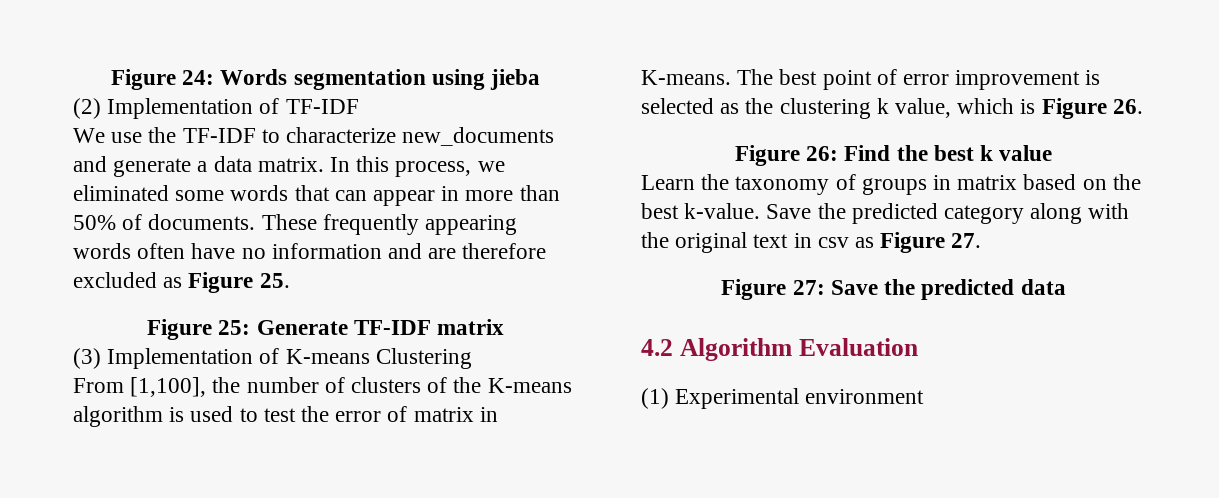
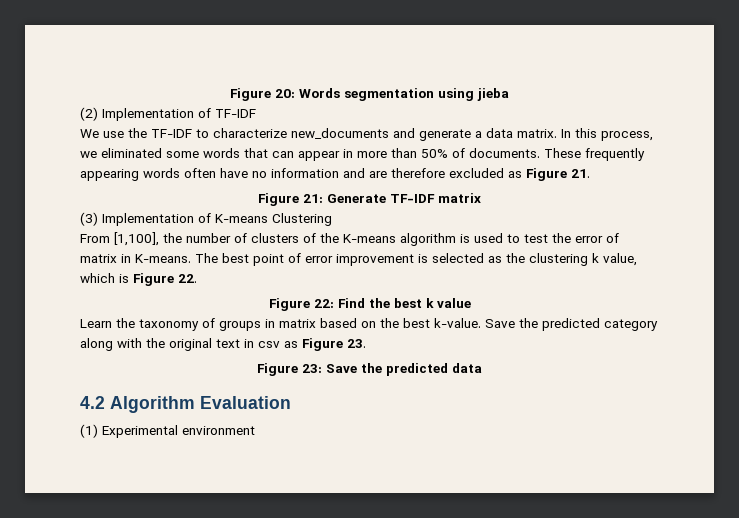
[110,69,215,90] Figure 24: -> [230,88,295,101] Figure 20:
[259,273,290,288] [147,319,251,340] 25. // Figure 25: -> [571,169,590,178] [258,193,323,206] 21. // Figure 21:
[1112,99,1143,114] [734,145,839,166] 26. // Figure 26: -> [178,274,197,283] [268,298,334,311] 22. // Figure 22:
[951,233,982,248] [721,279,825,300] 27. // Figure 27: -> [347,339,366,348] [257,363,322,376] 23. // Figure 23:

